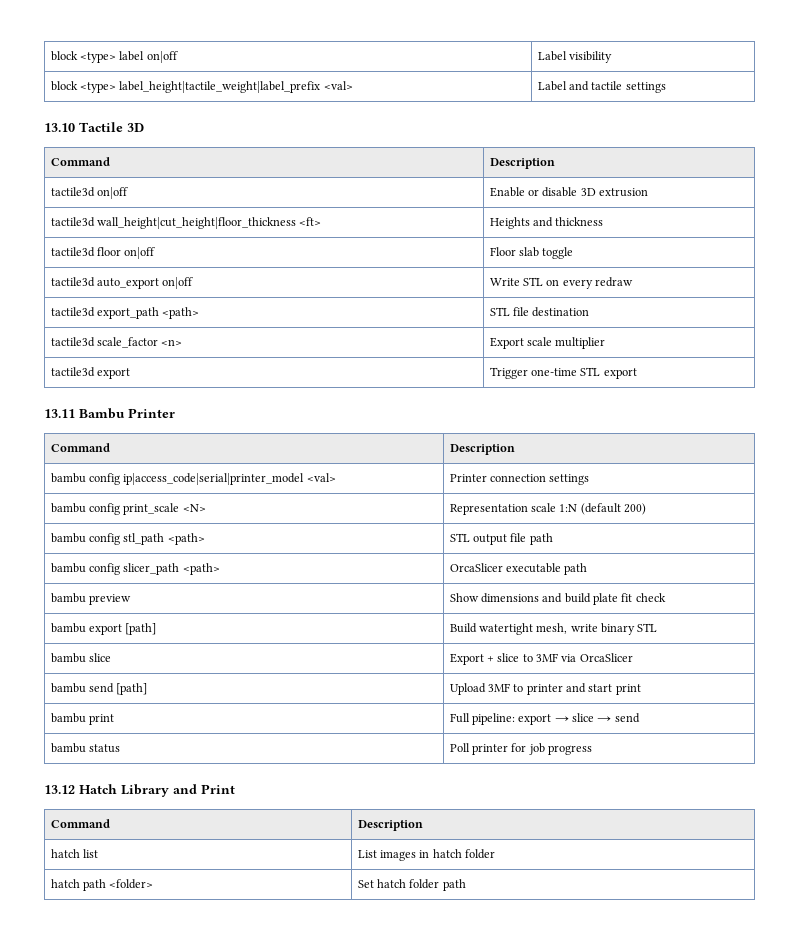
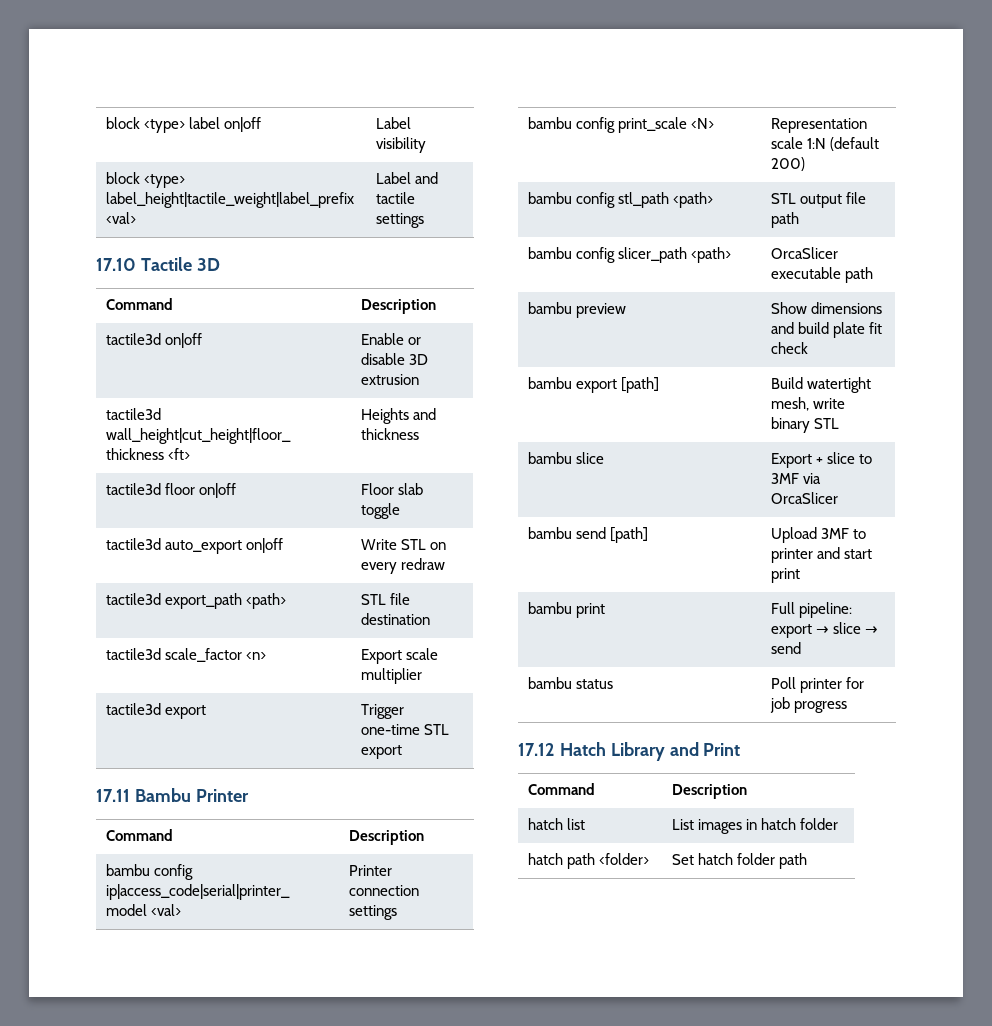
[44,123,75,132] 13.10 -> [96,258,136,271] 17.10
[44,409,75,418] 13.11 -> [96,789,130,802] 17.11
[44,785,75,794] 13.12 -> [518,743,555,756] 17.12

